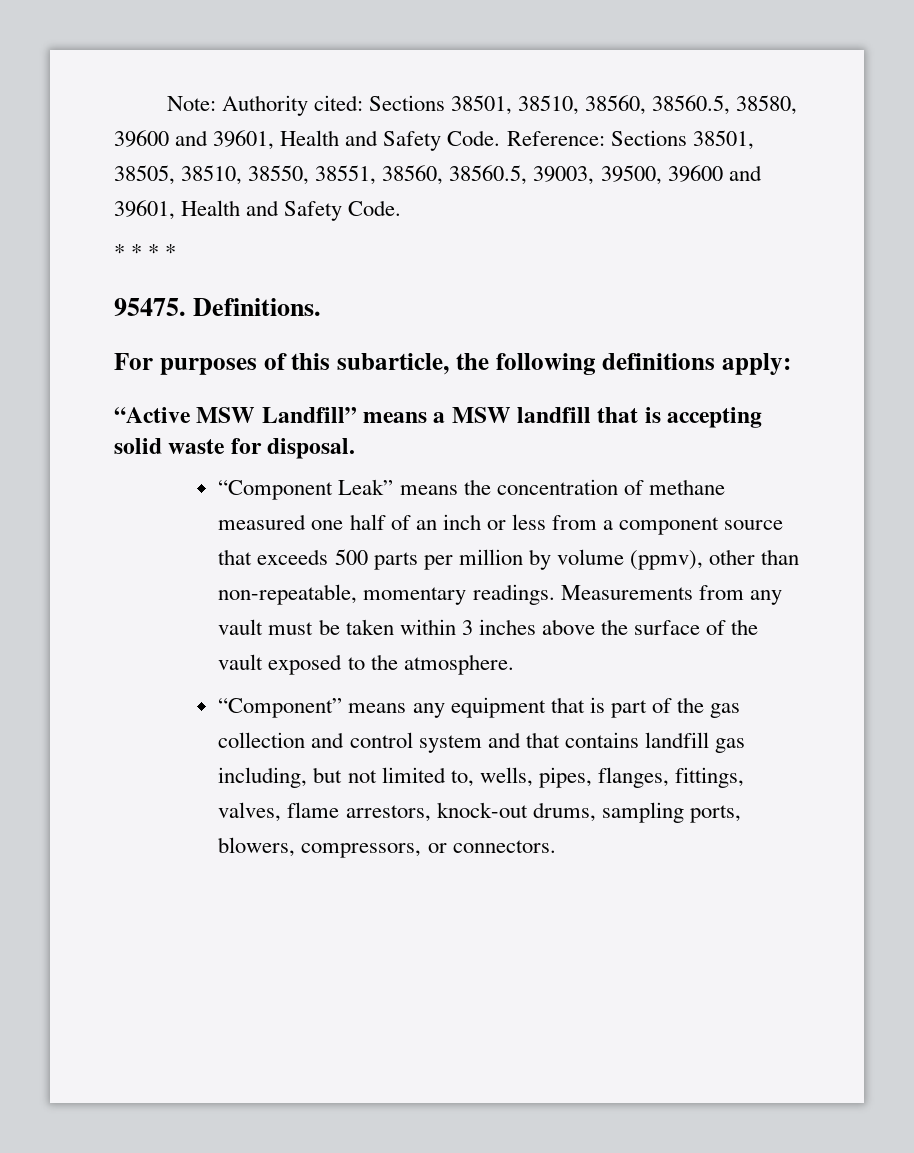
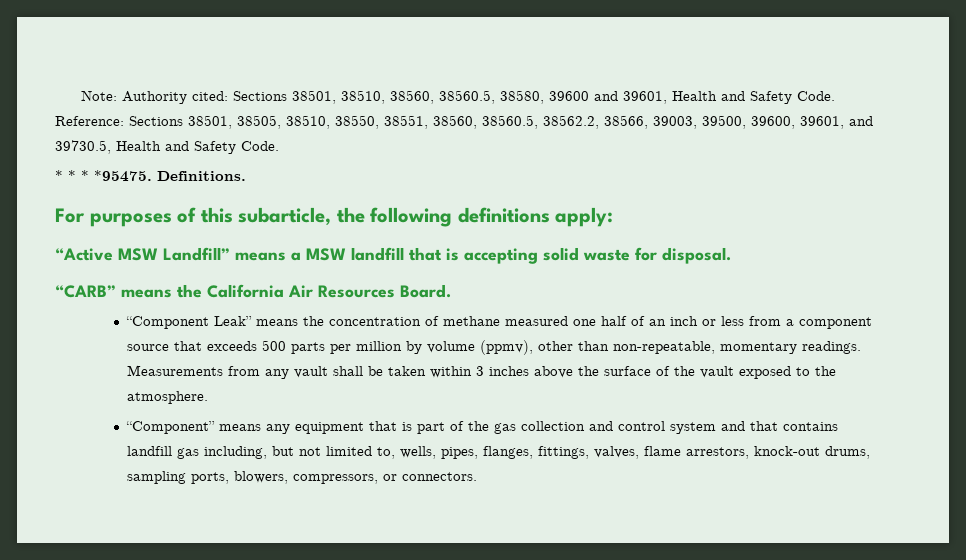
[533,165,762,185] [114,200,175,220] 39003, 39500, 39600 and 39601, -> [543,115,873,129] [55,140,111,154] 38562.2, 38566, 39003, 39500, 39600, 39601, and 39730.5,
[165,244,177,259] [114,298,186,316] * // 95475. -> [94,170,152,182] *95475.
(356, 448) none -> [55,284,451,298] // “CARB” means the California Air Resources Board.
[268,622,314,635] must -> [333,366,364,376] shall

